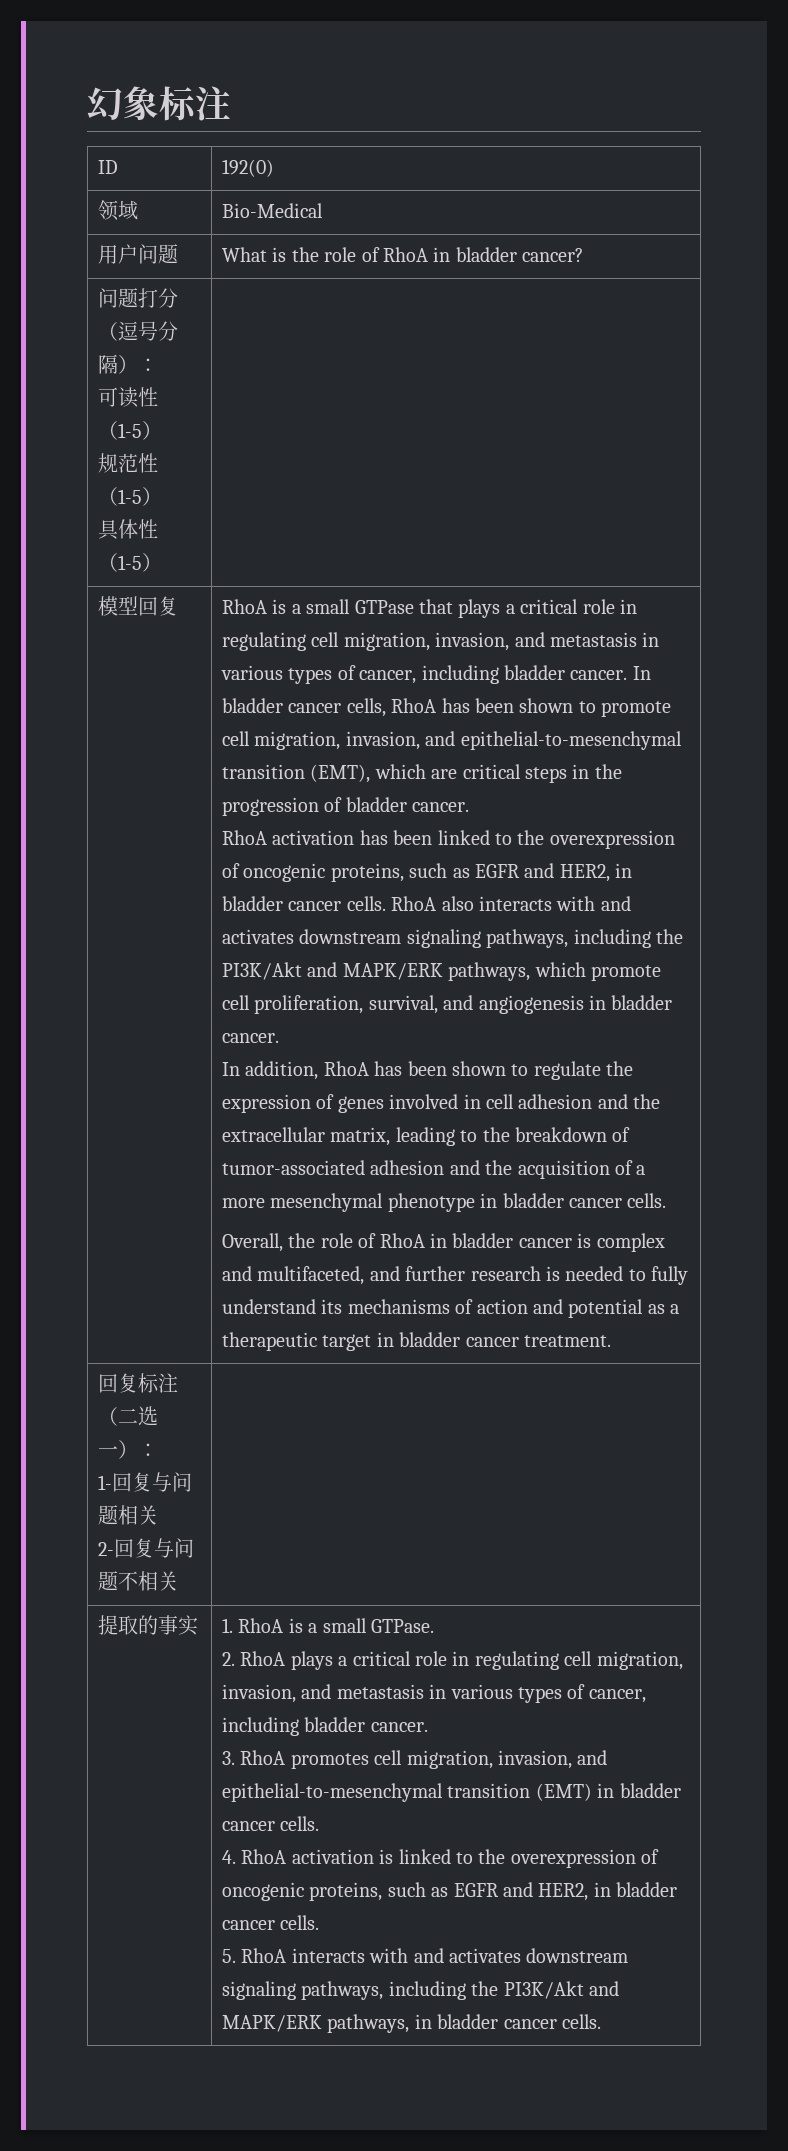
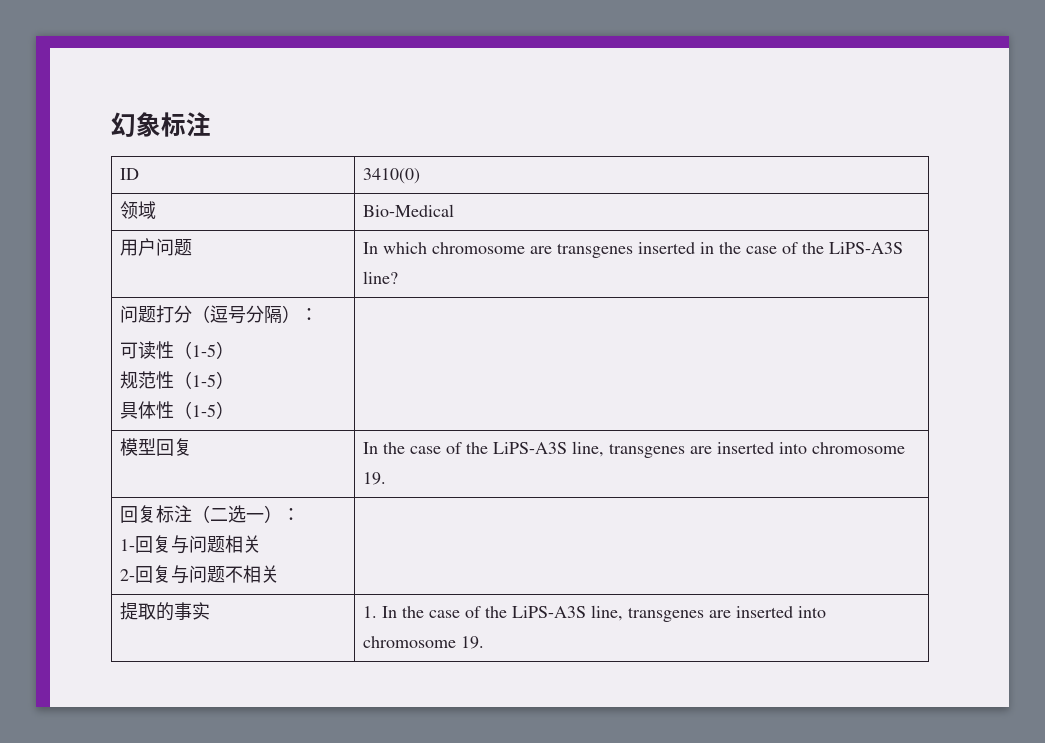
[222,159,275,177] 192(0) -> [363,168,421,184] 3410(0)
[222,247,584,262] What is the role of RhoA in bladder cancer? -> [363,242,904,258] [363,271,399,284] In which chromosome are transgenes inserted in the case of the LiPS-A3S line?
[222,599,638,618] [222,632,660,651] [221,665,651,684] [222,698,672,717] [222,731,682,750] [222,764,622,783] [222,797,470,816] [222,830,675,849] [222,863,633,882] [222,896,631,911] [222,929,684,948] [222,962,662,981] [222,995,673,1014] [222,1033,280,1043] [222,1061,634,1080] [222,1094,661,1113] [222,1127,631,1146] [222,1160,646,1179] [222,1193,667,1212] [222,1233,665,1252] [222,1266,689,1285] [222,1299,680,1318] [222,1332,612,1351] RhoA is a small GTPase that plays a critical role in regulating cell migration, invasion, and metastasis in various types of cancer, including bladder cancer. In bladder cancer cells, RhoA has been shown to promote cell migration, invasion, and epithelial-to-mesenchymal transition (EMT), which are critical steps in the progression of bladder cancer. // RhoA activation has been linked to the overexpression of oncogenic proteins, such as EGFR and HER2, in bladder cancer cells. RhoA also interacts with and activates downstream signaling pathways, including the PI3K/Akt and MAPK/ERK pathways, which promote cell proliferation, survival, and angiogenesis in bladder cancer. // In addition, RhoA has been shown to regulate the expression of genes involved in cell adhesion and the extracellular matrix, leading to the breakdown of tumor-associated adhesion and the acquisition of a more mesenchymal phenotype in bladder cancer cells. // Overall, the role of RhoA in bladder cancer is complex and multifaceted, and further research is needed to fully understand its mechanisms of action and potential as a therapeutic target in bladder cancer treatment. -> [363,441,906,458] [363,472,387,485] In the case of the LiPS-A3S line, transgenes are inserted into chromosome 19.
[238,1618,435,1633] [222,1651,683,1670] [222,1684,646,1703] [222,1717,428,1736] [222,1750,608,1769] [222,1783,681,1802] [222,1816,320,1831] [222,1849,660,1868] [222,1882,678,1901] [222,1915,320,1930] [222,1948,629,1963] [222,1981,620,2000] [222,2014,602,2033] RhoA is a small GTPase. // 2. RhoA plays a critical role in regulating cell migration, invasion, and metastasis in various types of cancer, including bladder cancer. // 3. RhoA promotes cell migration, invasion, and epithelial-to-mesenchymal transition (EMT) in bladder cancer cells. // 4. RhoA activation is linked to the overexpression of oncogenic proteins, such as EGFR and HER2, in bladder cancer cells. // 5. RhoA interacts with and activates downstream signaling pathways, including the PI3K/Akt and MAPK/ERK pathways, in bladder cancer cells. -> [382,605,827,622] [363,636,485,649] In the case of the LiPS-A3S line, transgenes are inserted into chromosome 19.

